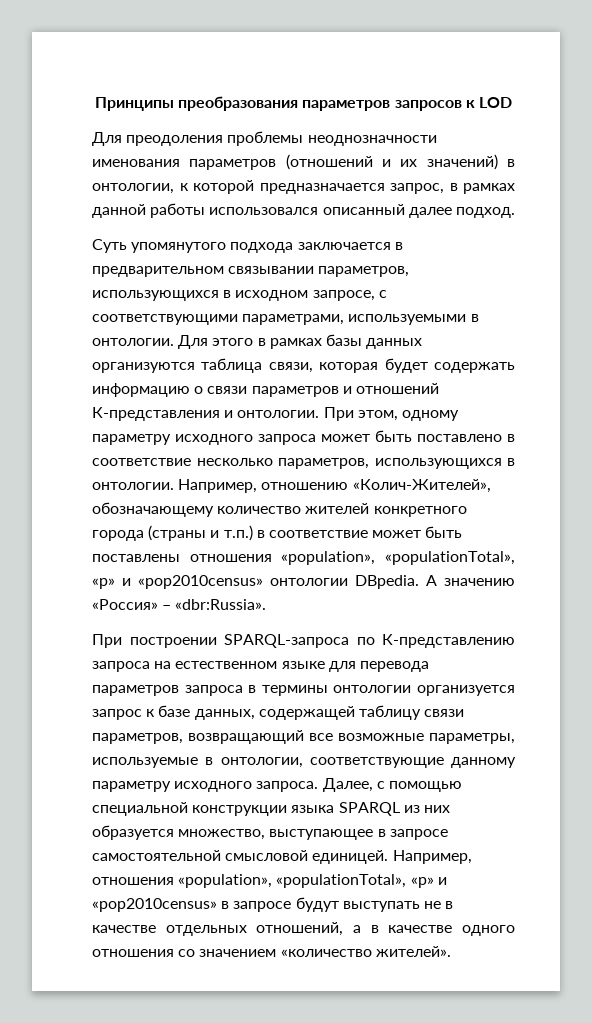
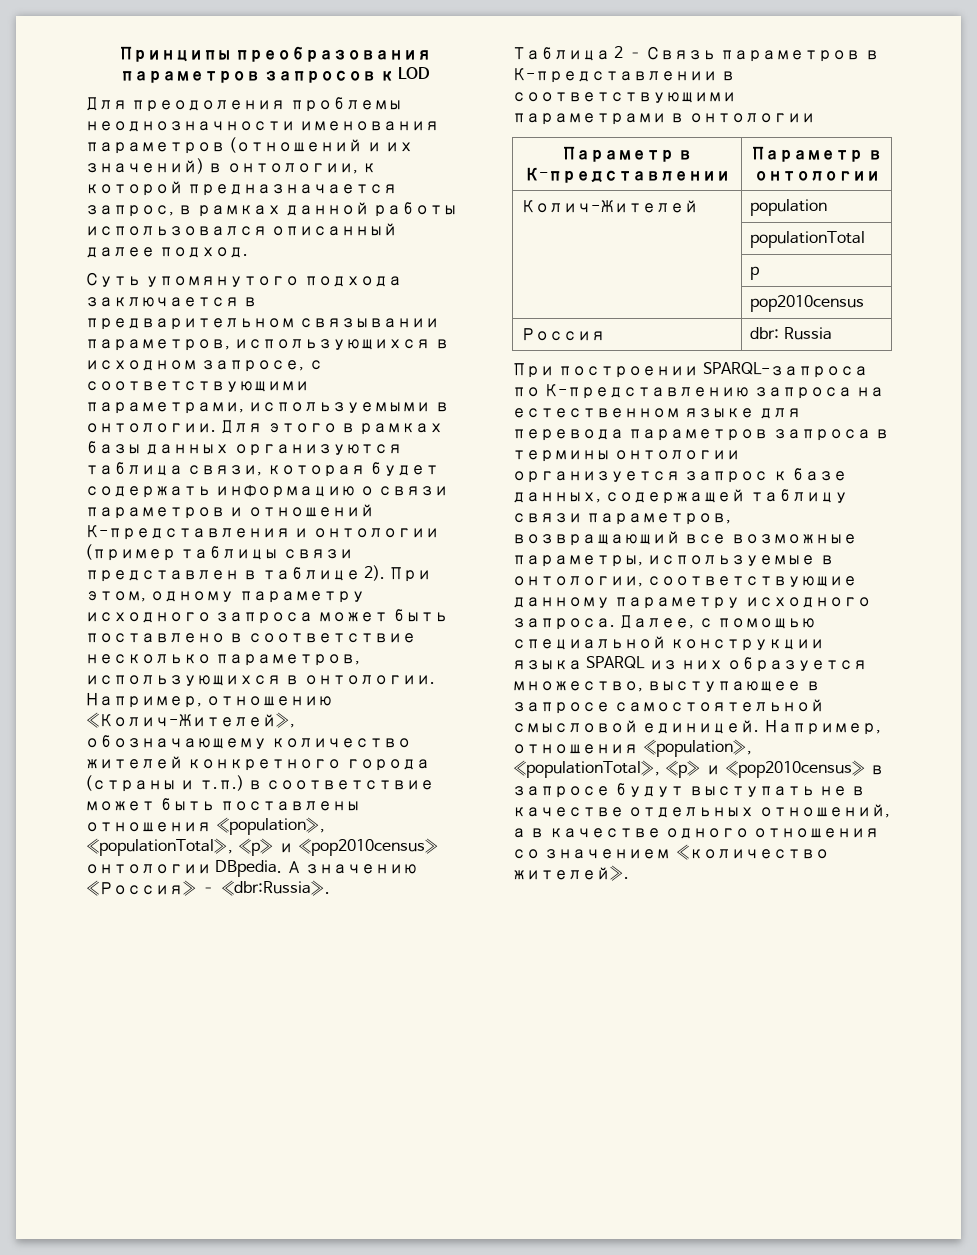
[237,410,320,418] онтологии. -> [312,528,439,538] [85,544,353,561] [85,565,385,582] онтологии (пример таблицы связи представлен в таблице 2).
(267, 604) none -> [512,46,879,62] [512,68,736,83] [512,92,736,103] [512,113,815,125] [561,146,693,162] [524,167,730,183] [751,146,882,162] [753,171,880,181] [521,200,699,213] [750,199,828,216] [750,231,866,248] [750,266,760,280] [750,295,865,312] [521,328,606,341] [750,327,832,340] // Таблица 2 – Связь параметров в К-представлении в соответствующими параметрами в онтологии // Параметр в К-представлении | Параметр в онтологии // Колич-Жителей | population // | populationTotal // | p // | pop2010census // Россия | dbr: Russia

